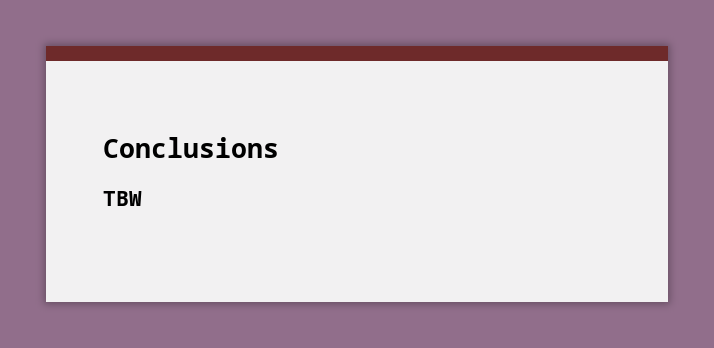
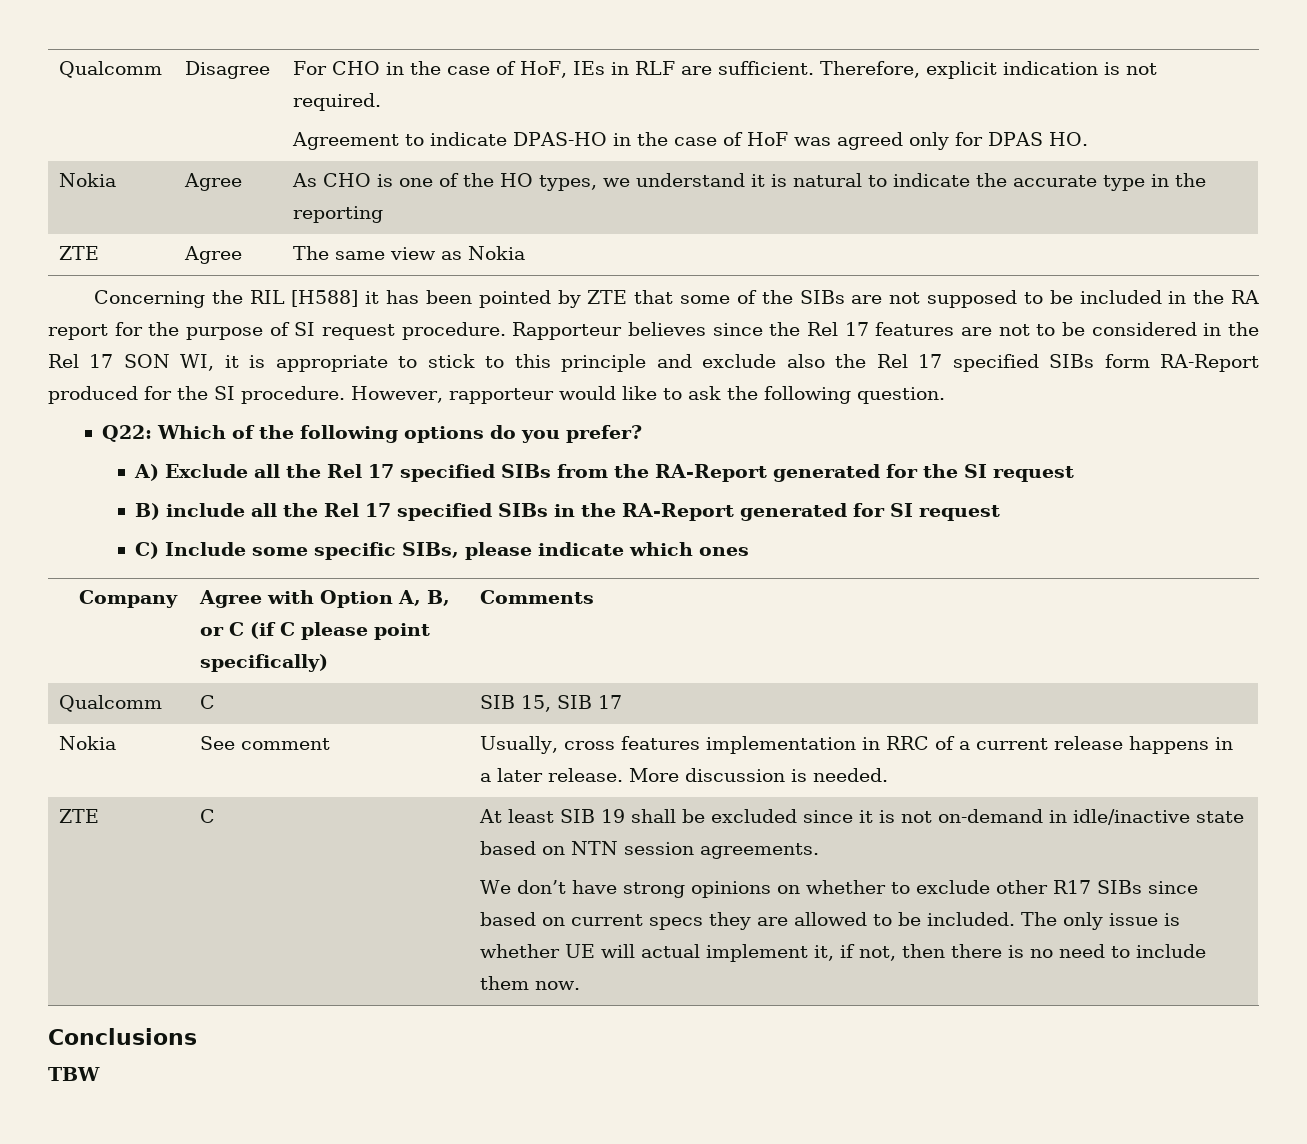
(103, 147) none -> [59,61,163,78] [185,61,271,79] [293,61,1158,79] [293,93,382,111] [292,132,1089,150] [59,173,117,187] [184,173,243,191] [292,173,1207,191] [293,206,384,223] [59,246,100,260] [184,246,243,264] [293,246,526,260] [93,290,1259,308] [48,322,1259,340] [48,354,1259,372] [48,386,945,404] [102,425,643,443] [134,464,1075,482] [135,503,1001,521] [135,542,750,560] [79,590,179,608] [199,590,451,608] [200,622,431,640] [200,654,329,672] [480,590,595,604] [59,695,163,712] [200,695,216,709] [480,695,623,712] [59,736,117,750] [200,736,331,750] [480,736,1234,754] [480,768,889,782] [59,809,100,823] [200,809,216,823] [479,809,1245,825] [480,841,820,859] [480,880,1199,898] [480,912,1181,930] [480,944,1207,962] [480,976,581,990] Qualcomm | Disagree | For CHO in the case of HoF, IEs in RLF are sufficient. Therefore, explicit indication is not required. // Agreement to indicate DPAS-HO in the case of HoF was agreed only for DPAS HO. // Nokia | Agree | As CHO is one of the HO types, we understand it is natural to indicate the accurate type in the reporting // ZTE | Agree | The same view as Nokia // Concerning the RIL [H588] it has been pointed by ZTE that some of the SIBs are not supposed to be included in the RA report for the purpose of SI request procedure. Rapporteur believes since the Rel 17 features are not to be considered in the Rel 17 SON WI, it is appropriate to stick to this principle and exclude also the Rel 17 specified SIBs form RA-Report produced for the SI procedure. However, rapporteur would like to ask the following question. // Q22: Which of the following options do you prefer? // A) Exclude all the Rel 17 specified SIBs from the RA-Report generated for the SI request // B) include all the Rel 17 specified SIBs in the RA-Report generated for SI request // C) Include some specific SIBs, please indicate which ones // Company | Agree with Option A, B, or C (if C please point specifically) | Comments // Qualcomm | C | SIB 15, SIB 17 // Nokia | See comment | Usually, cross features implementation in RRC of a current release happens in a later release. More discussion is needed. // ZTE | C | At least SIB 19 shall be excluded since it is not on-demand in idle/inactive state based on NTN session agreements. // We don’t have strong opinions on whether to exclude other R17 SIBs since based on current specs they are allowed to be included. The only issue is whether UE will actual implement it, if not, then there is no need to include them now. //

